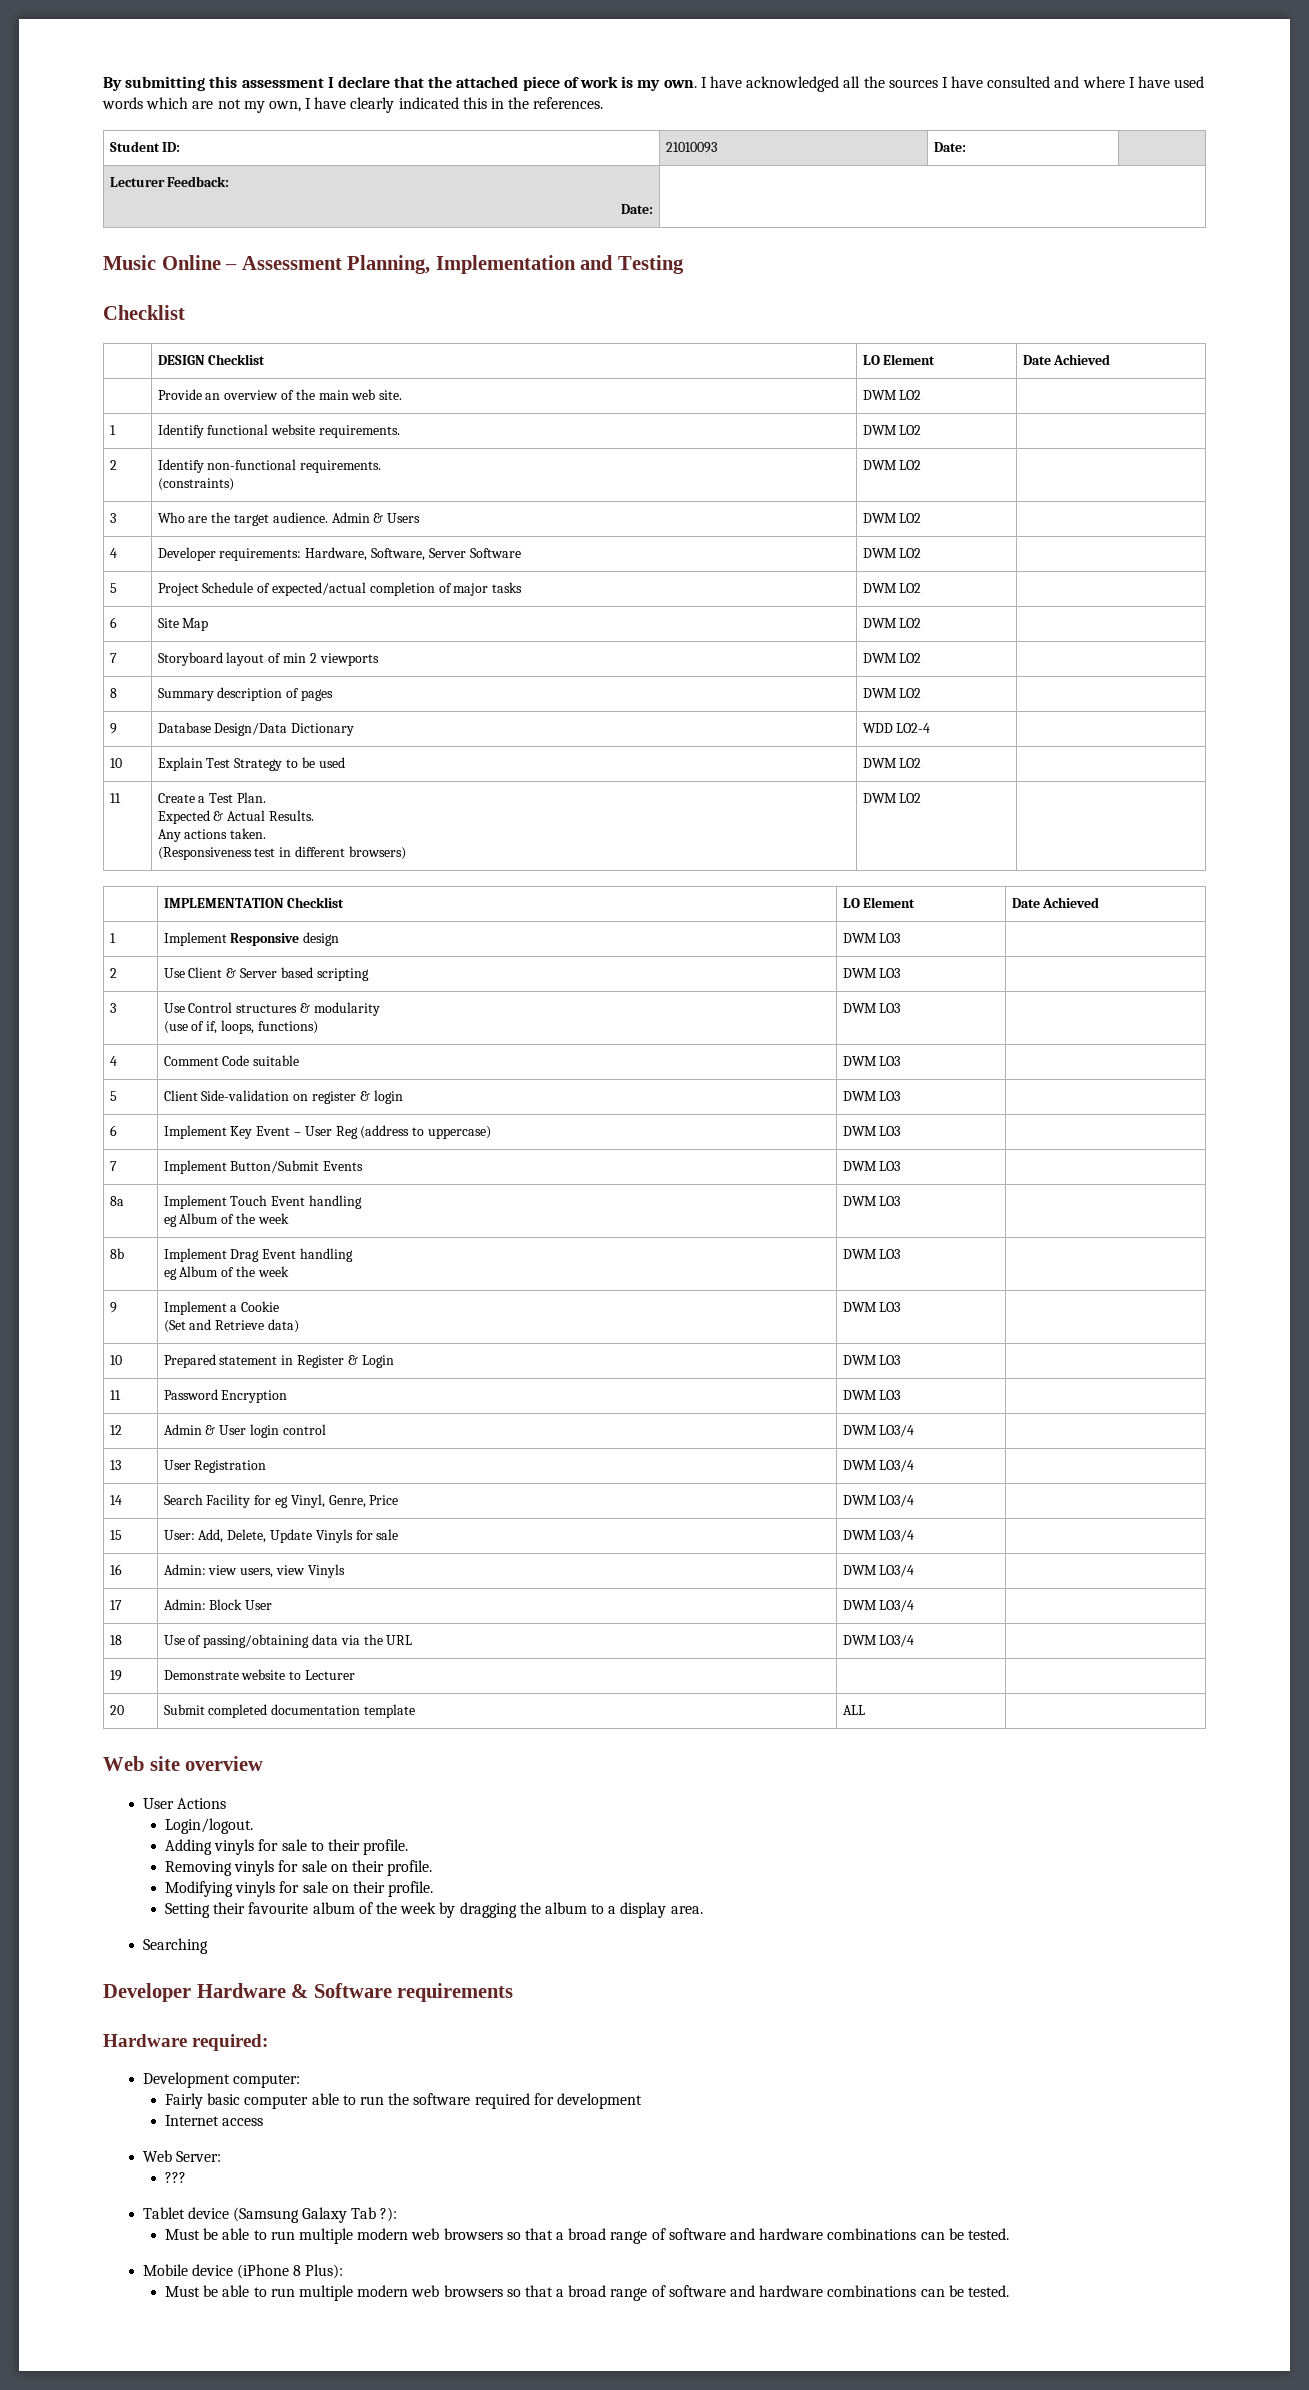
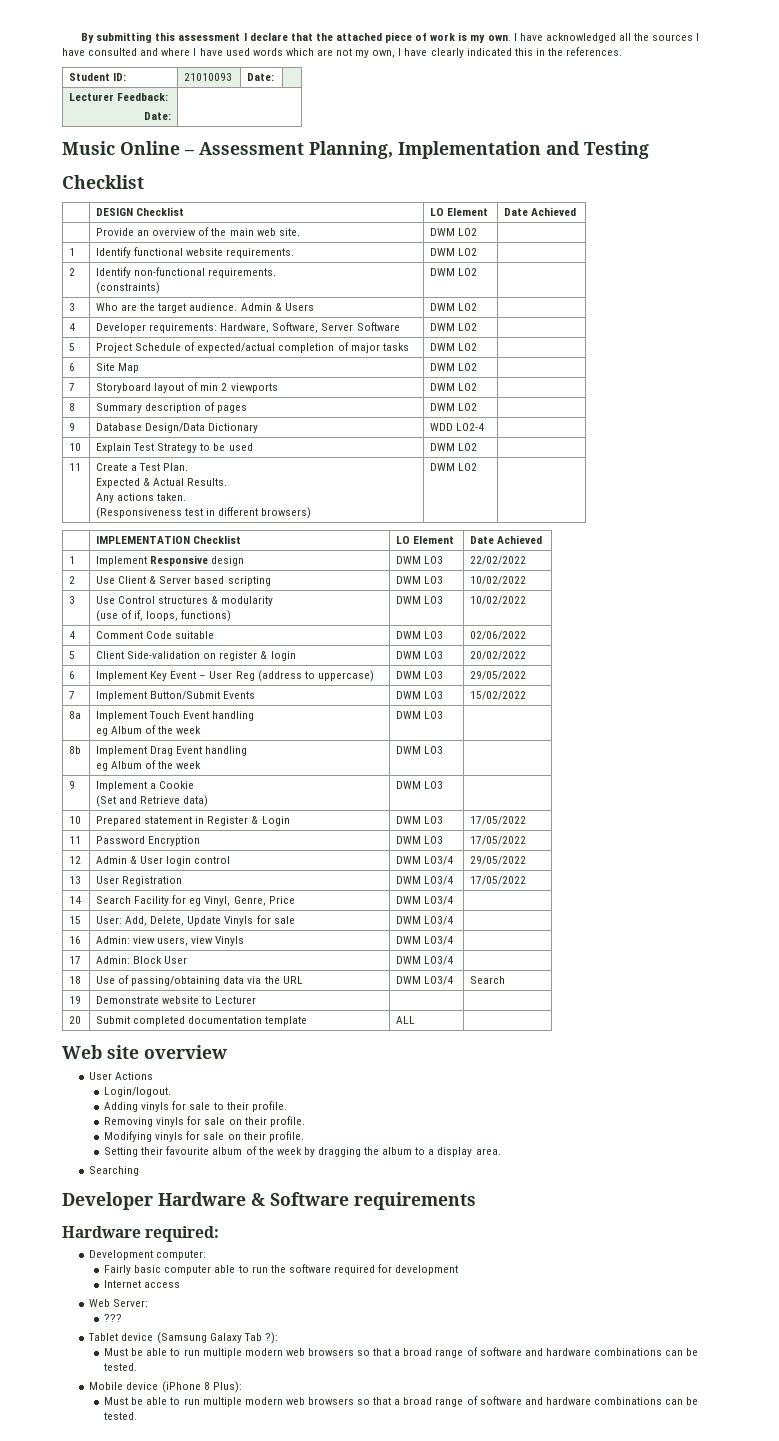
(901, 938) none -> [470,556,527,565] 22/02/2022
(901, 973) none -> [470,576,527,585] 10/02/2022
(901, 1008) none -> [470,596,527,605] 10/02/2022
(901, 1061) none -> [470,631,527,640] 02/06/2022
(901, 1096) none -> [470,651,527,660] 20/02/2022
(901, 1131) none -> [470,671,527,680] 29/05/2022
(901, 1166) none -> [470,691,527,700] 15/02/2022
(901, 1360) none -> [470,816,527,825] 17/05/2022
(901, 1395) none -> [470,836,527,845] 17/05/2022
(915, 1431) none -> [470,856,527,865] 29/05/2022
(915, 1466) none -> [470,876,527,885] 17/05/2022
(915, 1641) none -> [470,976,506,984] Search

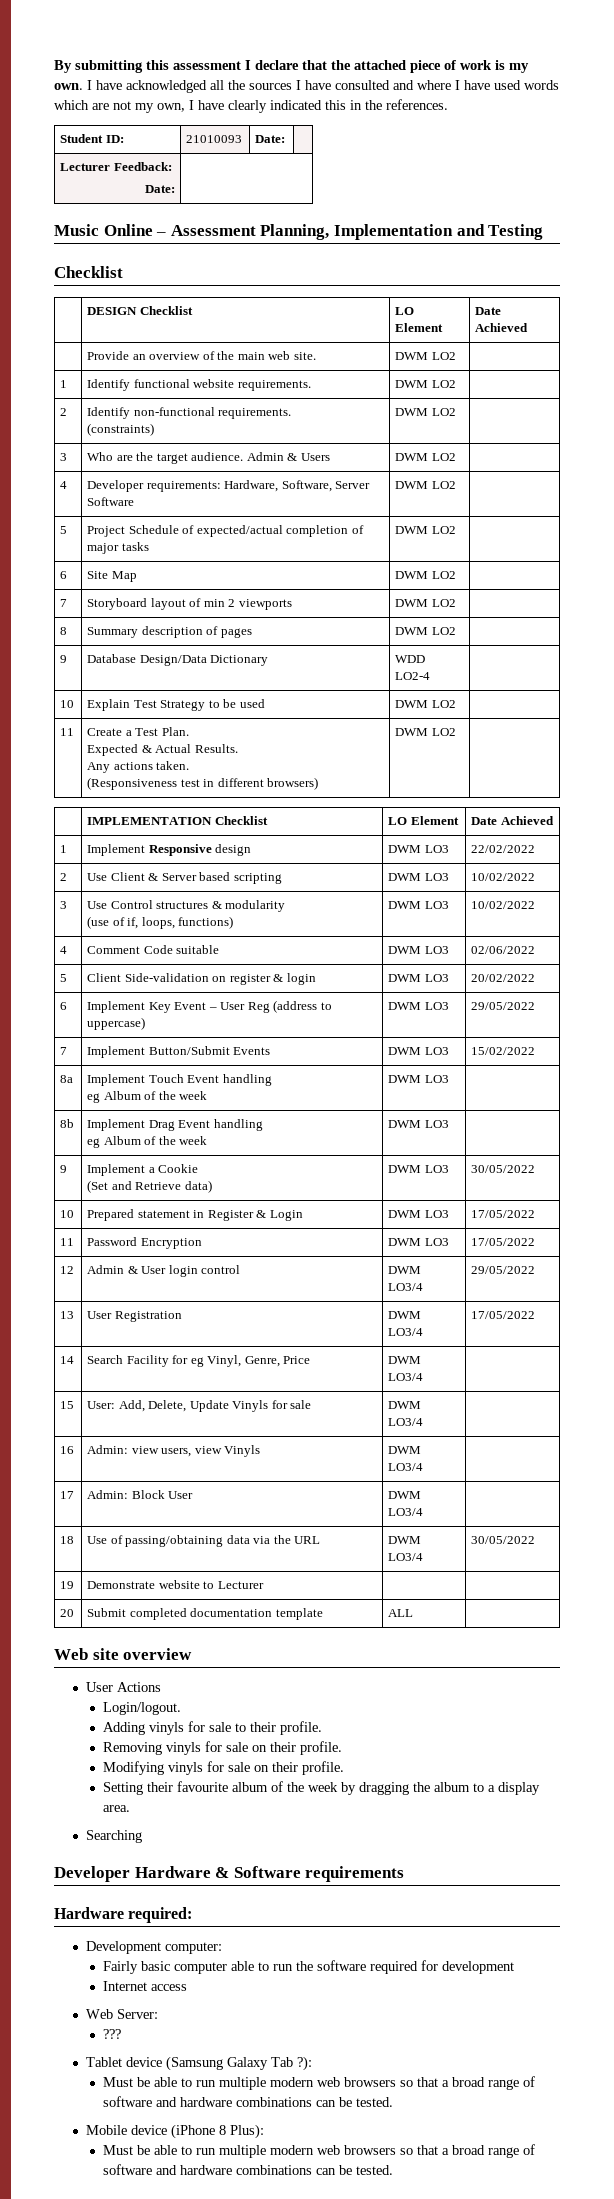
(444, 785) none -> [471,1165,536,1173] 30/05/2022
[470,976,506,984] Search -> [471,1536,536,1544] 30/05/2022

